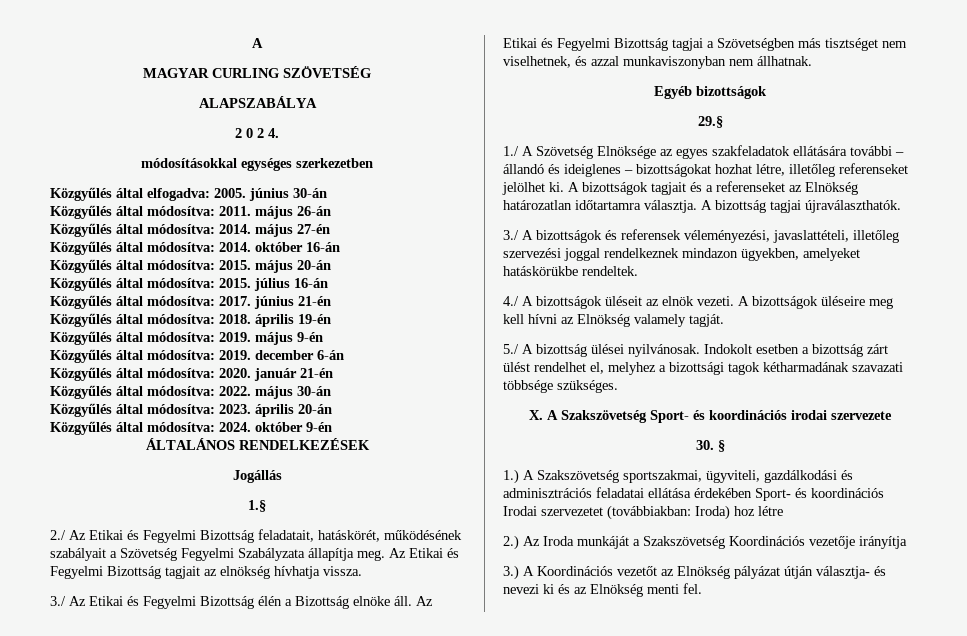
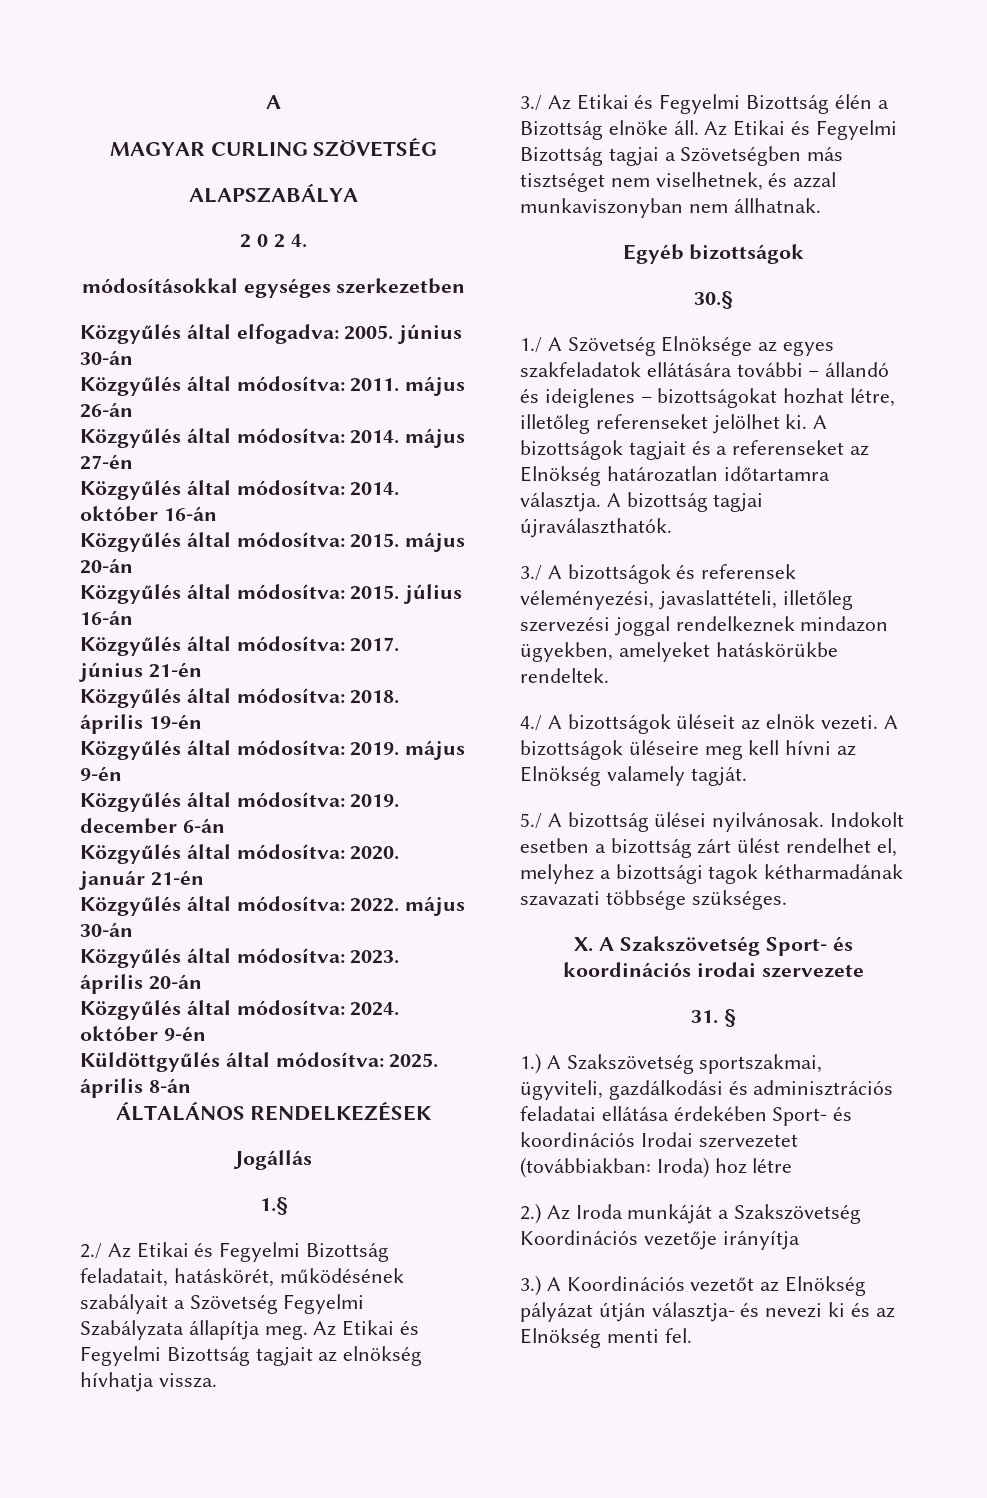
(332, 427) none -> [80,1052,439,1072] [80,1078,191,1098] // Küldöttgyűlés által módosítva: 2025. április 8-án
[697,116,723,128] 29.§ -> [694,291,733,309] 30.§
[695,440,714,450] 30. -> [691,1010,719,1024] 31.

